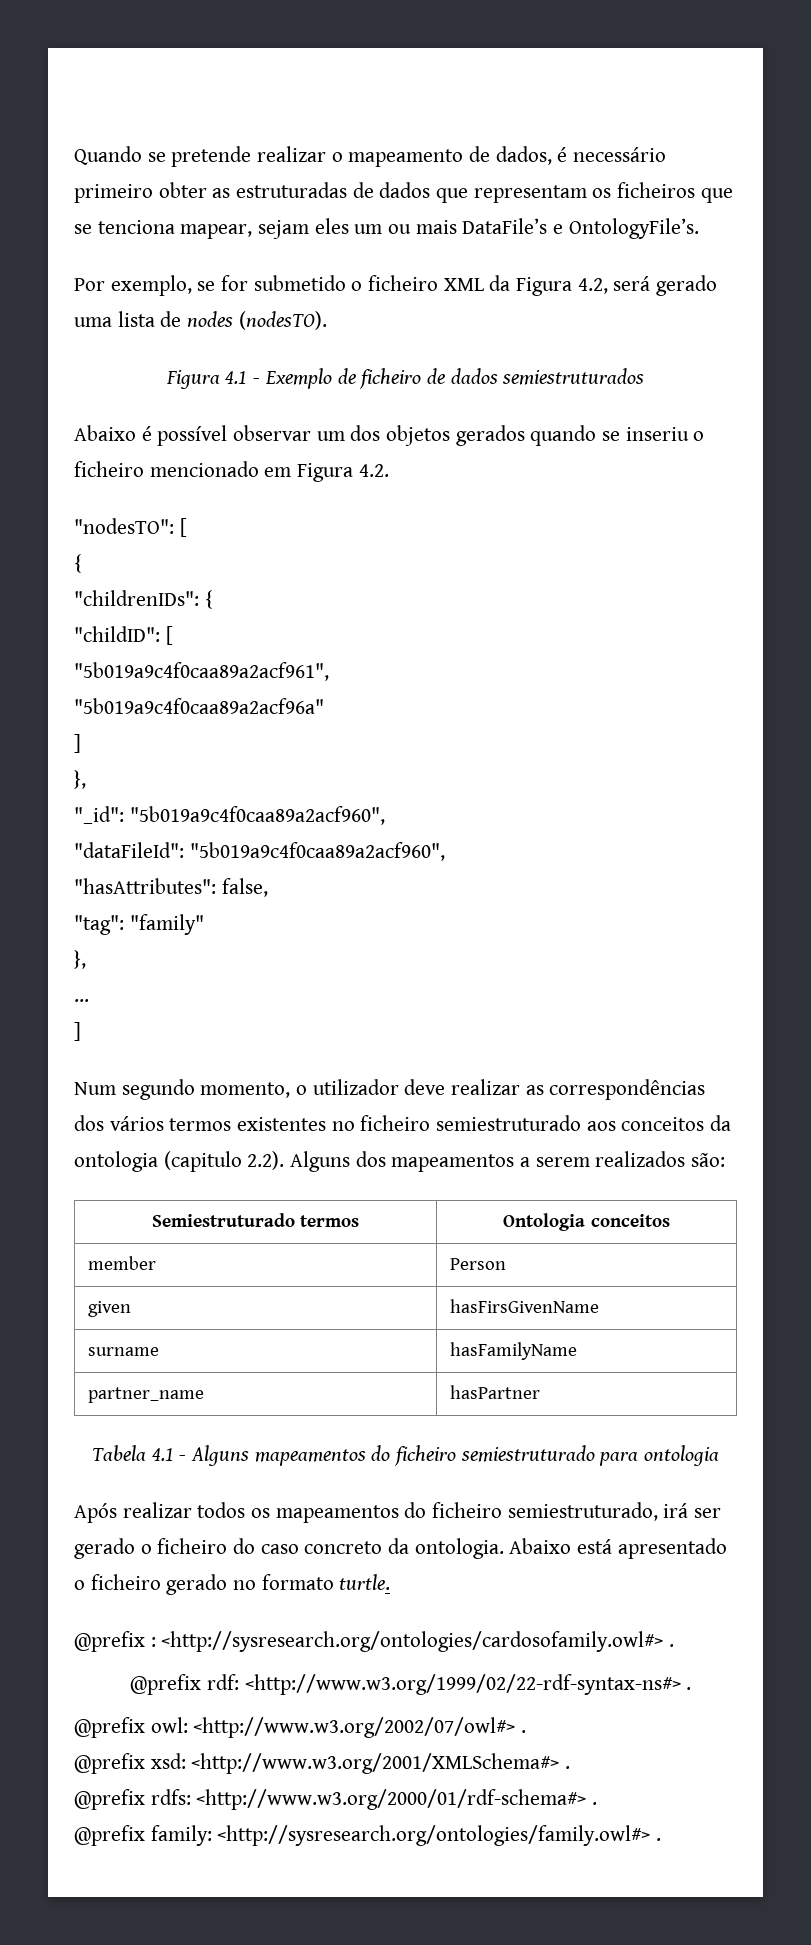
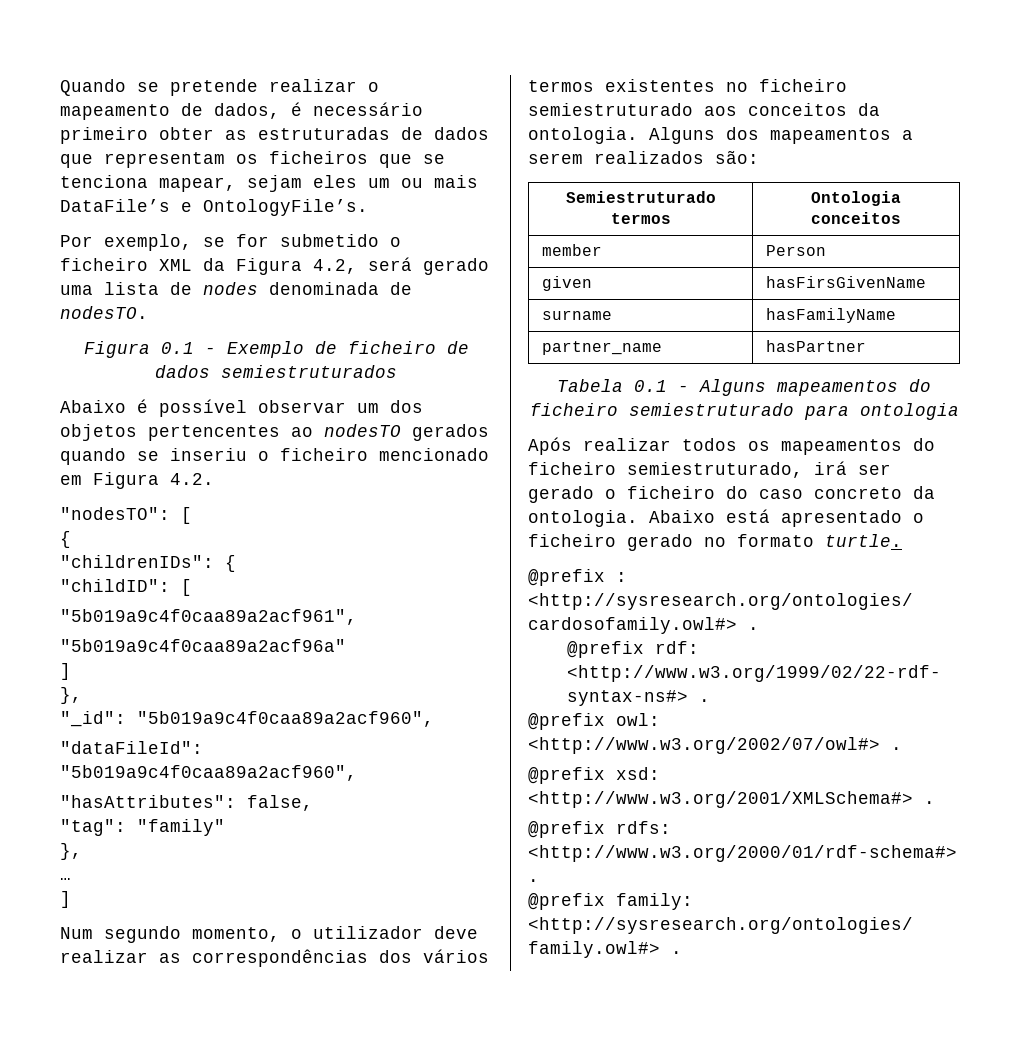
[238,311,327,330] [165,370,248,389] (nodesTO). // Figura 4.1 -> [269,282,412,295] [60,306,148,319] [83,341,194,358] denominada de nodesTO. // Figura 0.1
(451, 435) none -> [148,424,401,441] pertencentes ao nodesTO
[74,1151,285,1172] ontologia (capitulo 2.2). -> [528,127,638,144] ontologia.
[151,1448,174,1461] 4.1 -> [634,380,667,392] 0.1

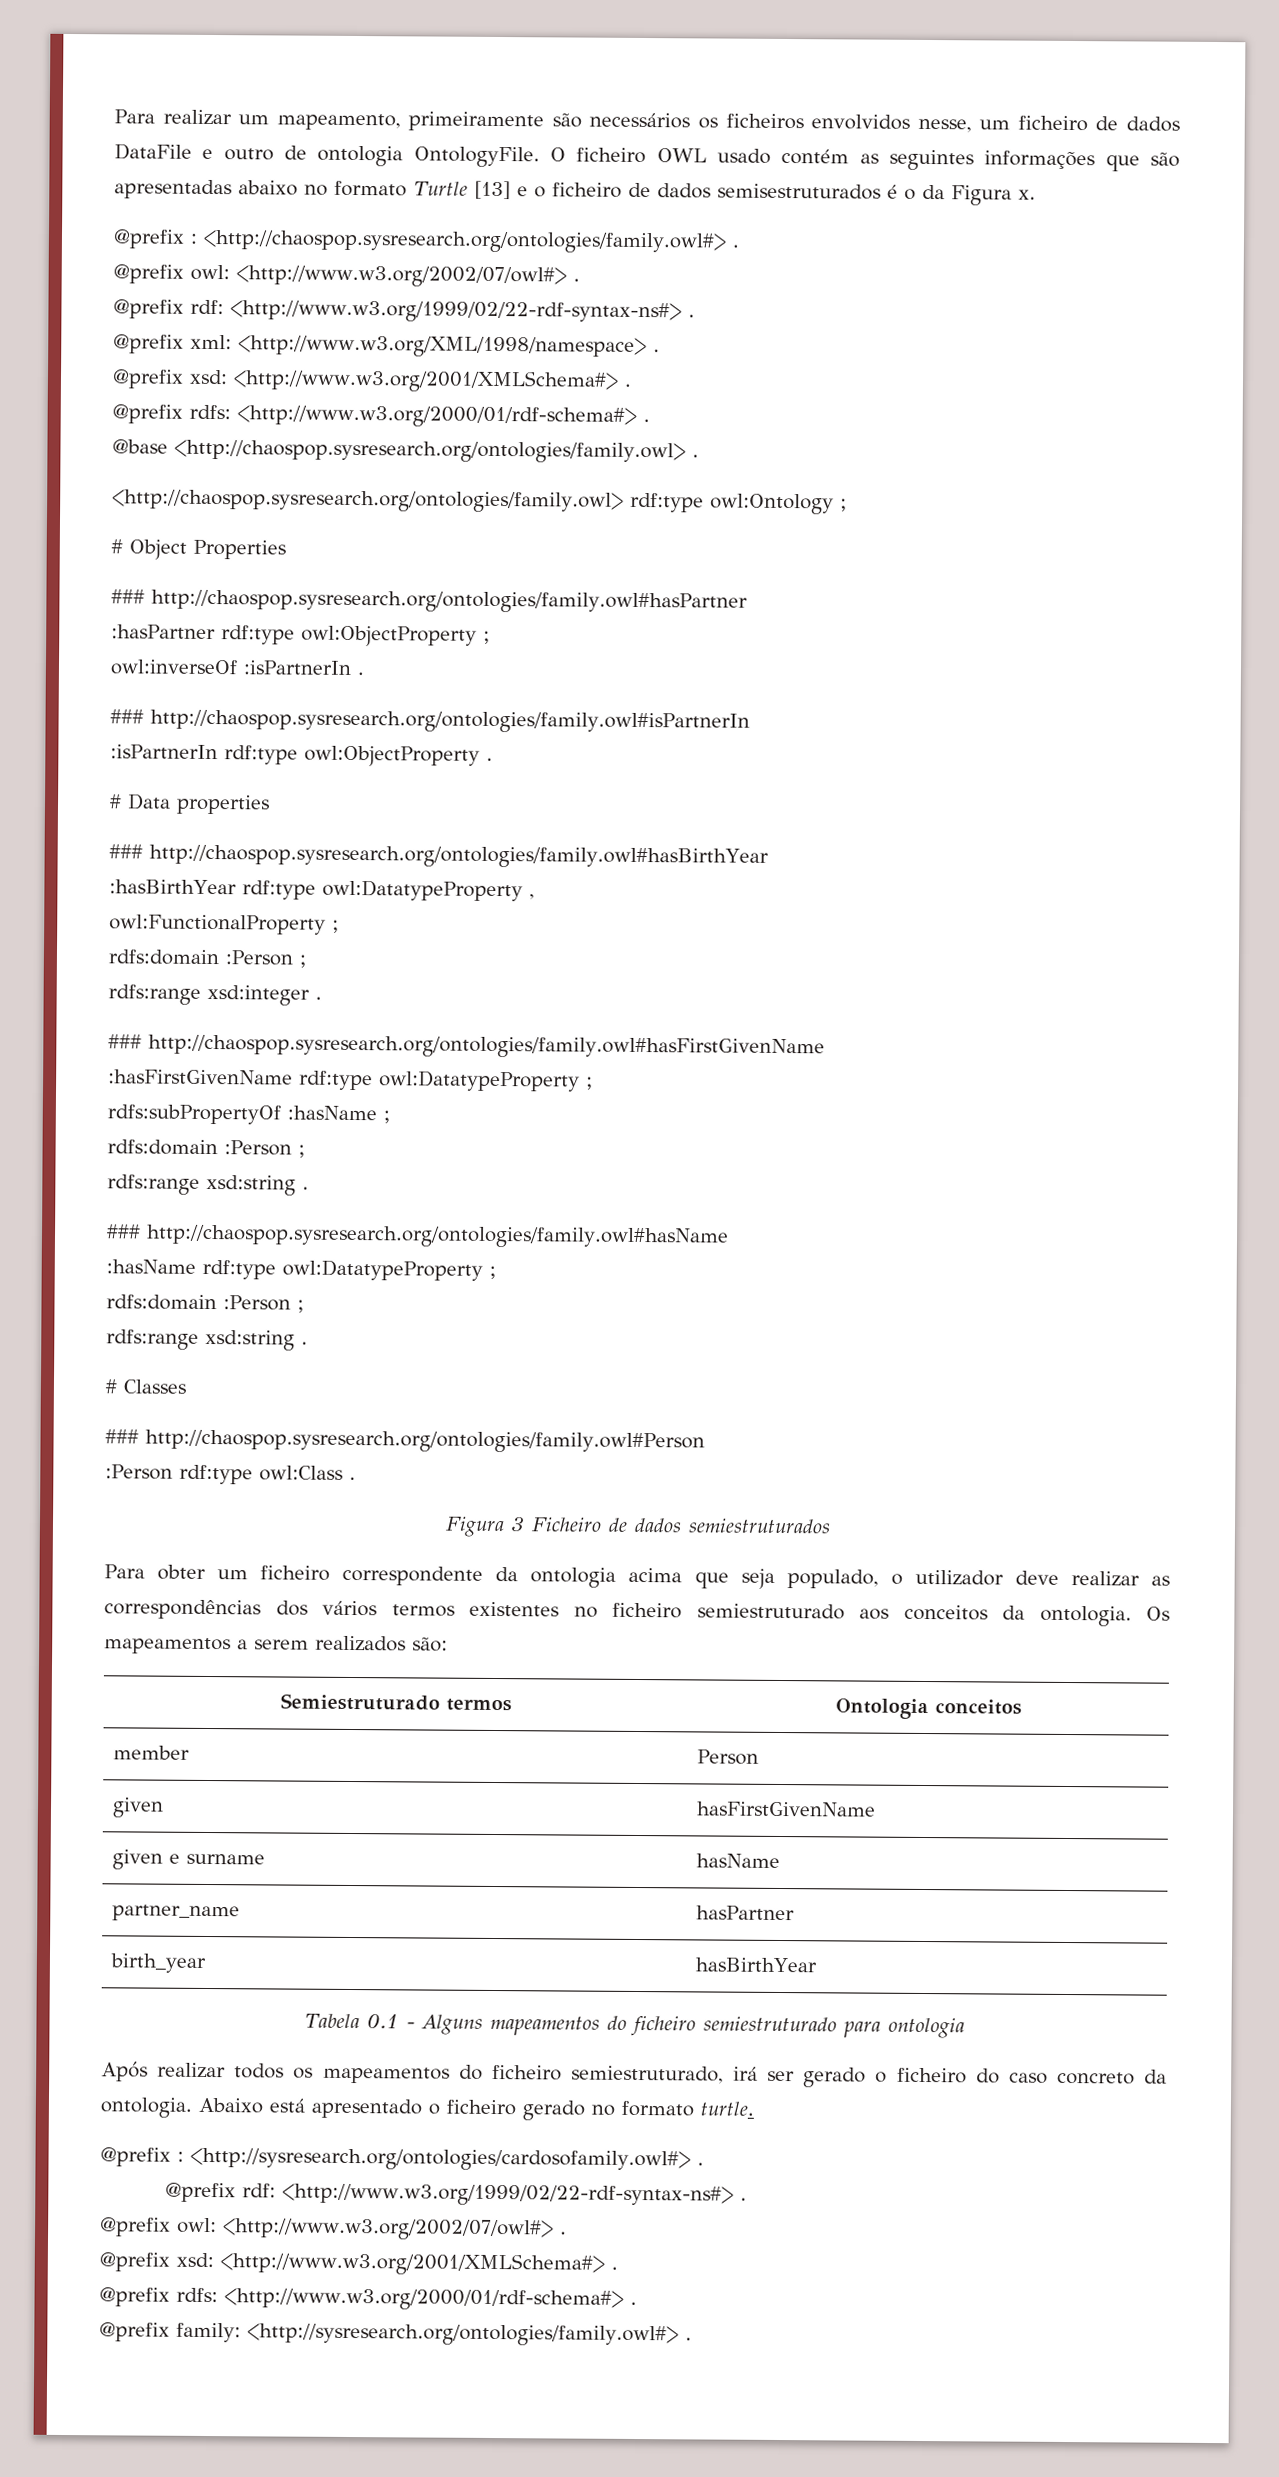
[60,79,379,96] [60,102,423,120] [60,127,489,144] [60,151,445,168] [60,175,478,192] [60,199,368,216] [60,234,401,251] [60,257,489,275] [60,282,412,295] [60,306,148,319] [83,341,469,358] [155,365,397,378] [60,399,423,417] [60,424,489,441] [60,448,489,465] [60,472,214,489] [60,507,192,524] [60,531,71,548] [60,555,236,572] [60,579,192,596] [60,609,357,625] [60,639,346,652] [60,663,71,680] [60,687,82,704] [60,711,434,727] [60,741,203,754] [60,765,357,781] [60,795,313,811] [60,819,225,836] [60,843,82,860] [60,878,71,880] [60,891,71,908] [60,926,280,943] Quando se pretende realizar o mapeamento de dados, é necessário primeiro obter as estruturadas de dados que representam os ficheiros que se tenciona mapear, sejam eles um ou mais DataFile’s e OntologyFile’s. // Por exemplo, se for submetido o ficheiro XML da Figura 4.2, será gerado uma lista de nodes denominada de nodesTO. // Figura 0.1 - Exemplo de ficheiro de dados semiestruturados // Abaixo é possível observar um dos objetos pertencentes ao nodesTO gerados quando se inseriu o ficheiro mencionado em Figura 4.2. // "nodesTO": [ // { // "childrenIDs": { // "childID": [ // "5b019a9c4f0caa89a2acf961", // "5b019a9c4f0caa89a2acf96a" // ] // }, // "_id": "5b019a9c4f0caa89a2acf960", // "dataFileId": "5b019a9c4f0caa89a2acf960", // "hasAttributes": false, // "tag": "family" // }, // … // ] // Num segundo momento, -> [114,109,1180,133] [114,143,1181,172] [114,179,1036,206] [113,229,739,254] [113,264,580,288] [113,299,695,324] [113,334,660,359] [112,369,631,393] [112,404,650,428] [112,439,699,464] [112,489,847,515] [111,539,286,560] [111,589,748,614] [111,624,490,647] [110,659,364,676] [110,709,750,734] [110,744,493,767] [109,793,270,815] [109,844,769,869] [109,879,535,902] [109,914,339,935] [108,949,306,968] [108,984,322,1006] [108,1034,825,1060] [108,1069,593,1092] [107,1104,390,1125] [107,1139,305,1158] [107,1174,309,1196] [106,1224,729,1249] [106,1259,496,1281] [106,1294,304,1313] [106,1329,308,1351] [105,1379,187,1394] [105,1429,705,1454] [105,1464,356,1485] [444,1516,831,1538] [104,1564,879,1589] Para realizar um mapeamento, primeiramente são necessários os ficheiros envolvidos nesse, um ficheiro de dados DataFile e outro de ontologia OntologyFile. O ficheiro OWL usado contém as seguintes informações que são apresentadas abaixo no formato Turtle [13] e o ficheiro de dados semisestruturados é o da Figura x. // @prefix : <http://chaospop.sysresearch.org/ontologies/family.owl#> . // @prefix owl: <http://www.w3.org/2002/07/owl#> . // @prefix rdf: <http://www.w3.org/1999/02/22-rdf-syntax-ns#> . // @prefix xml: <http://www.w3.org/XML/1998/namespace> . // @prefix xsd: <http://www.w3.org/2001/XMLSchema#> . // @prefix rdfs: <http://www.w3.org/2000/01/rdf-schema#> . // @base <http://chaospop.sysresearch.org/ontologies/family.owl> . // <http://chaospop.sysresearch.org/ontologies/family.owl> rdf:type owl:Ontology ; // # Object Properties // ### http://chaospop.sysresearch.org/ontologies/family.owl#hasPartner // :hasPartner rdf:type owl:ObjectProperty ; // owl:inverseOf :isPartnerIn . // ### http://chaospop.sysresearch.org/ontologies/family.owl#isPartnerIn // :isPartnerIn rdf:type owl:ObjectProperty . // # Data properties // ### http://chaospop.sysresearch.org/ontologies/family.owl#hasBirthYear // :hasBirthYear rdf:type owl:DatatypeProperty , // owl:FunctionalProperty ; // rdfs:domain :Person ; // rdfs:range xsd:integer . // ### http://chaospop.sysresearch.org/ontologies/family.owl#hasFirstGivenName // :hasFirstGivenName rdf:type owl:DatatypeProperty ; // rdfs:subPropertyOf :hasName ; // rdfs:domain :Person ; // rdfs:range xsd:string . // ### http://chaospop.sysresearch.org/ontologies/family.owl#hasName // :hasName rdf:type owl:DatatypeProperty ; // rdfs:domain :Person ; // rdfs:range xsd:string . // # Classes // ### http://chaospop.sysresearch.org/ontologies/family.owl#Person // :Person rdf:type owl:Class . // Figura 3 Ficheiro de dados semiestruturados // Para obter um ficheiro correspondente da ontologia acima que seja populado,
[649,127,759,144] Alguns dos -> [1146,1606,1170,1621] Os
[765,276,926,288] hasFirsGivenName // -> [695,1801,876,1817] [111,1849,180,1870] hasFirstGivenName // given e
[765,308,896,323] hasFamilyName -> [695,1853,780,1868] hasName
(866, 346) none -> [109,1953,206,1973] [694,1957,817,1973] // birth_year | hasBirthYear

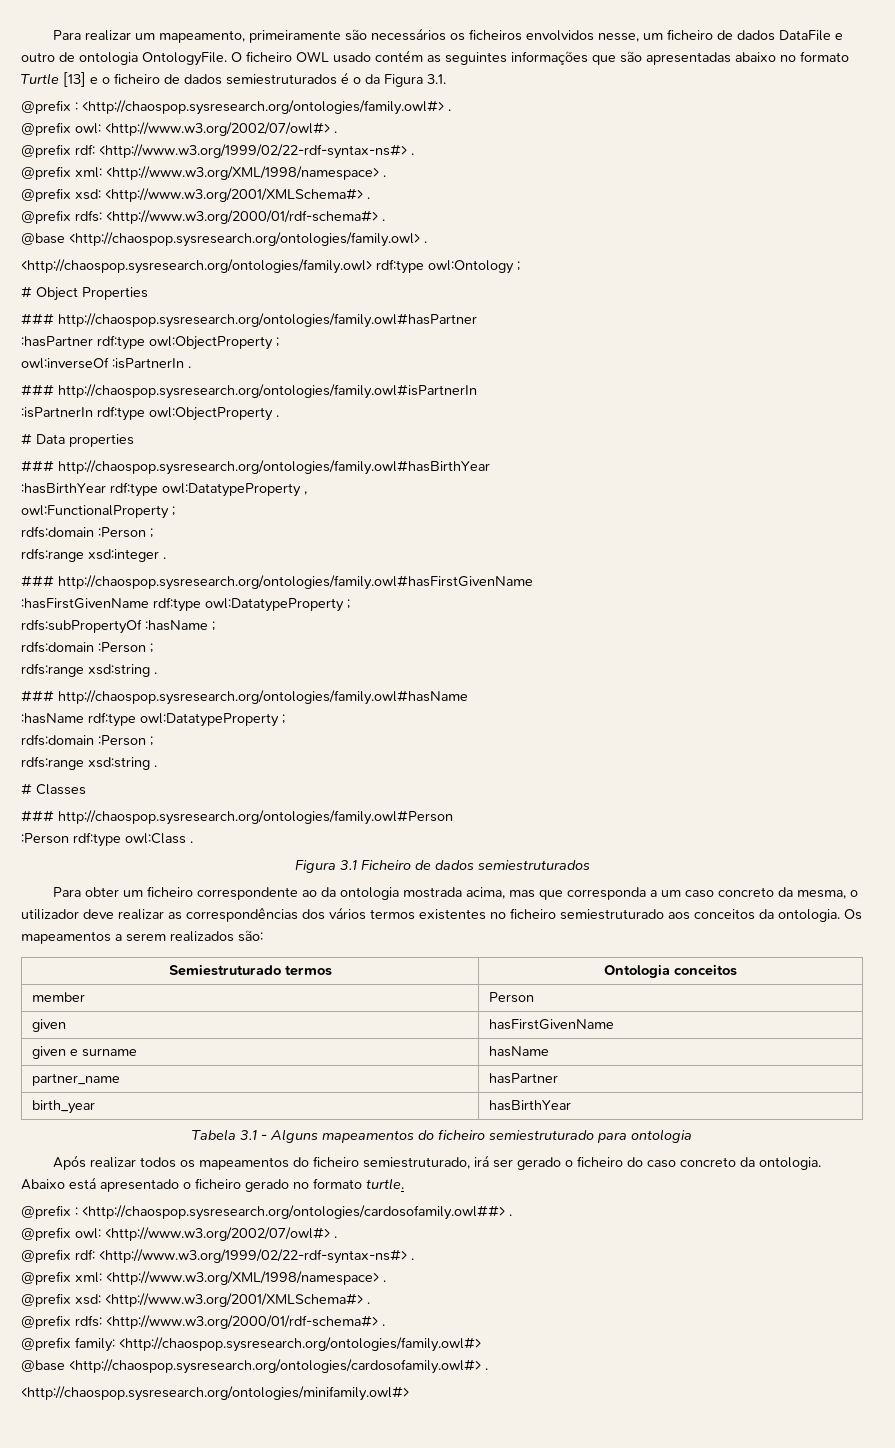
[716,183,881,200] semisestruturados -> [226,74,337,85] semiestruturados
[1017,189,1036,200] x. -> [427,74,446,84] 3.1.
[510,1517,525,1532] 3 -> [339,860,357,870] 3.1
(484, 1575) none -> [302,890,318,897] ao
[628,1567,879,1589] acima que seja populado, -> [403,887,847,900] mostrada acima, mas que corresponda a um caso concreto da mesma,
[366,2014,399,2029] 0.1 -> [240,1130,257,1140] 3.1
[190,2147,704,2172] [165,2182,748,2207] [100,2217,554,2241] <http://sysresearch.org/ontologies/cardosofamily.owl#> . // @prefix rdf: <http://www.w3.org/1999/02/22-rdf-syntax-ns#> . // @prefix owl: <http://www.w3.org/2002/07/owl#> -> [82,1205,512,1220] [21,1227,337,1241] [21,1249,414,1264] [21,1271,379,1285] <http://chaospop.sysresearch.org/ontologies/cardosofamily.owl##> . // @prefix owl: <http://www.w3.org/2002/07/owl#> . // @prefix rdf: <http://www.w3.org/1999/02/22-rdf-syntax-ns#> . // @prefix xml: <http://www.w3.org/XML/1998/namespace>
[247,2323,692,2347] <http://sysresearch.org/ontologies/family.owl#> . -> [119,1337,481,1352] [21,1359,488,1374] [21,1386,409,1401] <http://chaospop.sysresearch.org/ontologies/family.owl#> // @base <http://chaospop.sysresearch.org/ontologies/cardosofamily.owl#> . // <http://chaospop.sysresearch.org/ontologies/minifamily.owl#>

